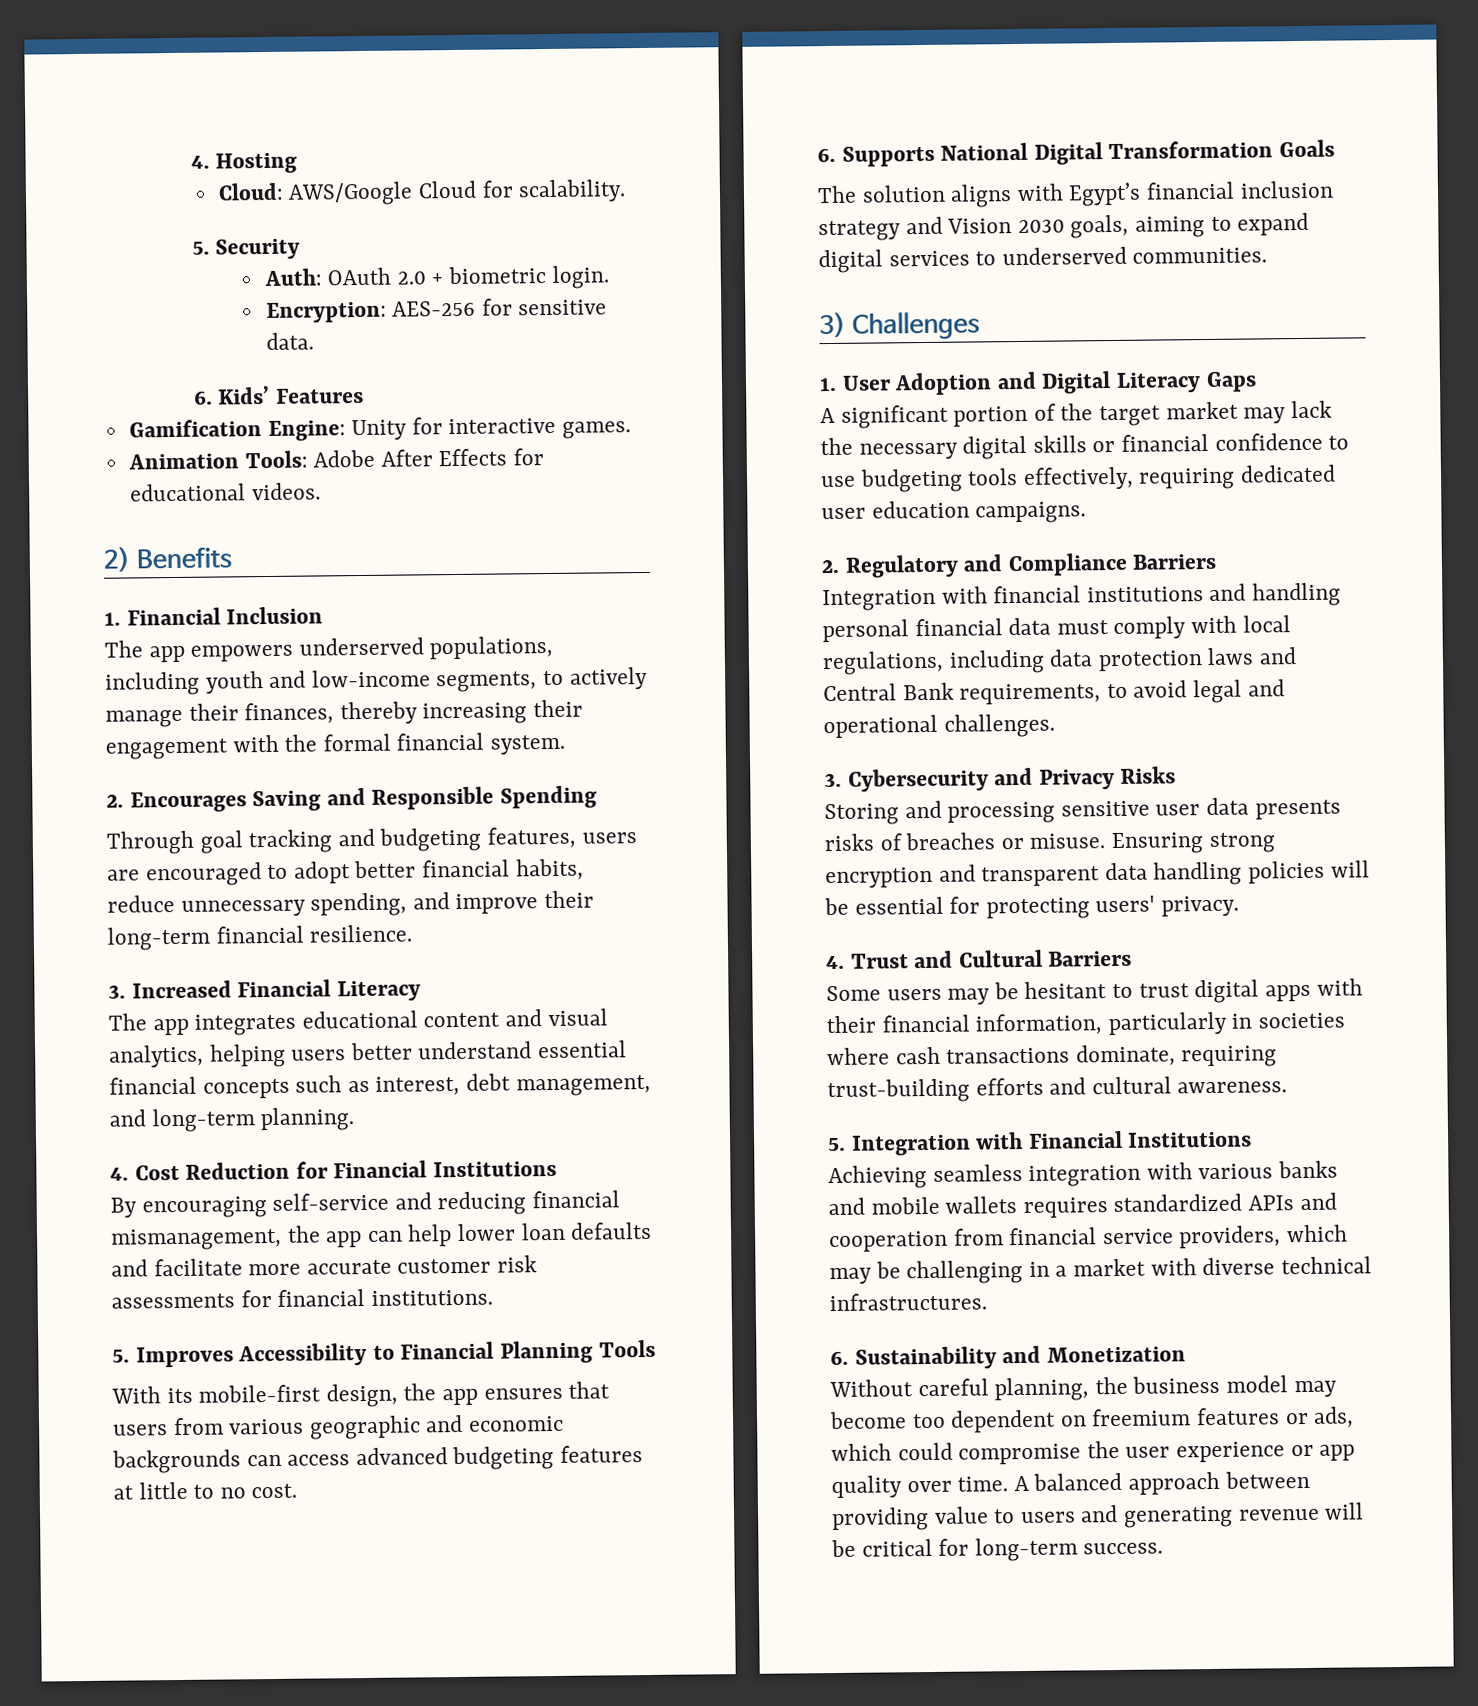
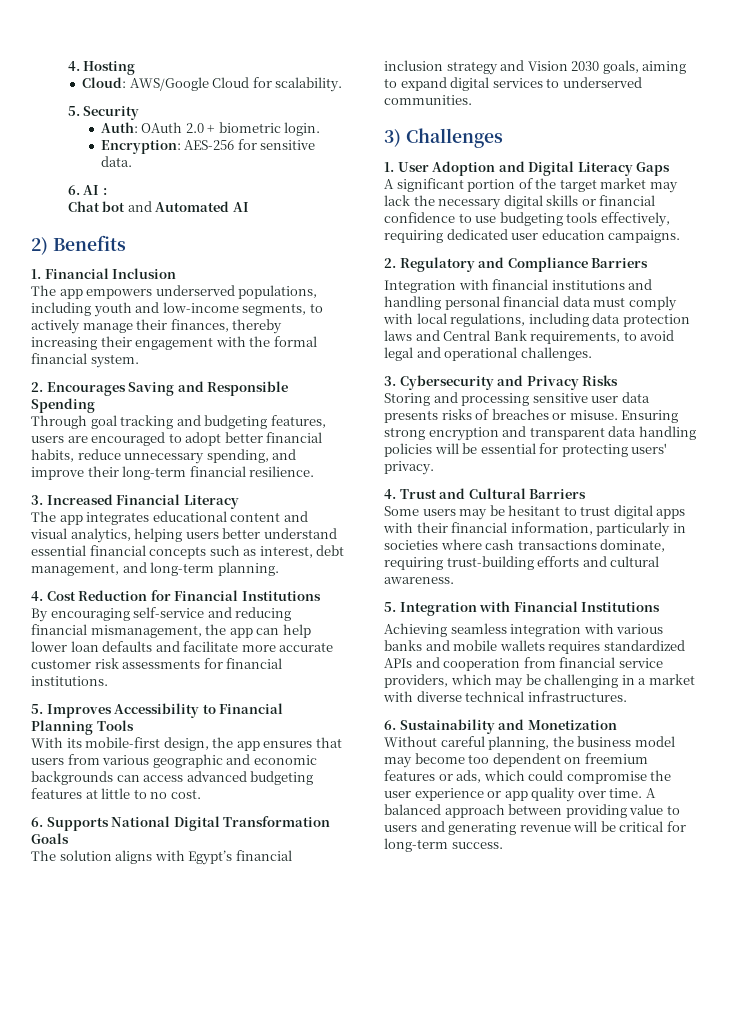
[218,385,364,405] [128,417,632,441] [127,448,545,470] [129,482,321,502] Kids’ Features // Gamification Engine: Unity for interactive games. // Animation Tools: Adobe After Effects for educational videos. -> [83,185,107,195] [67,201,249,212] AI : // Chat bot and Automated AI

